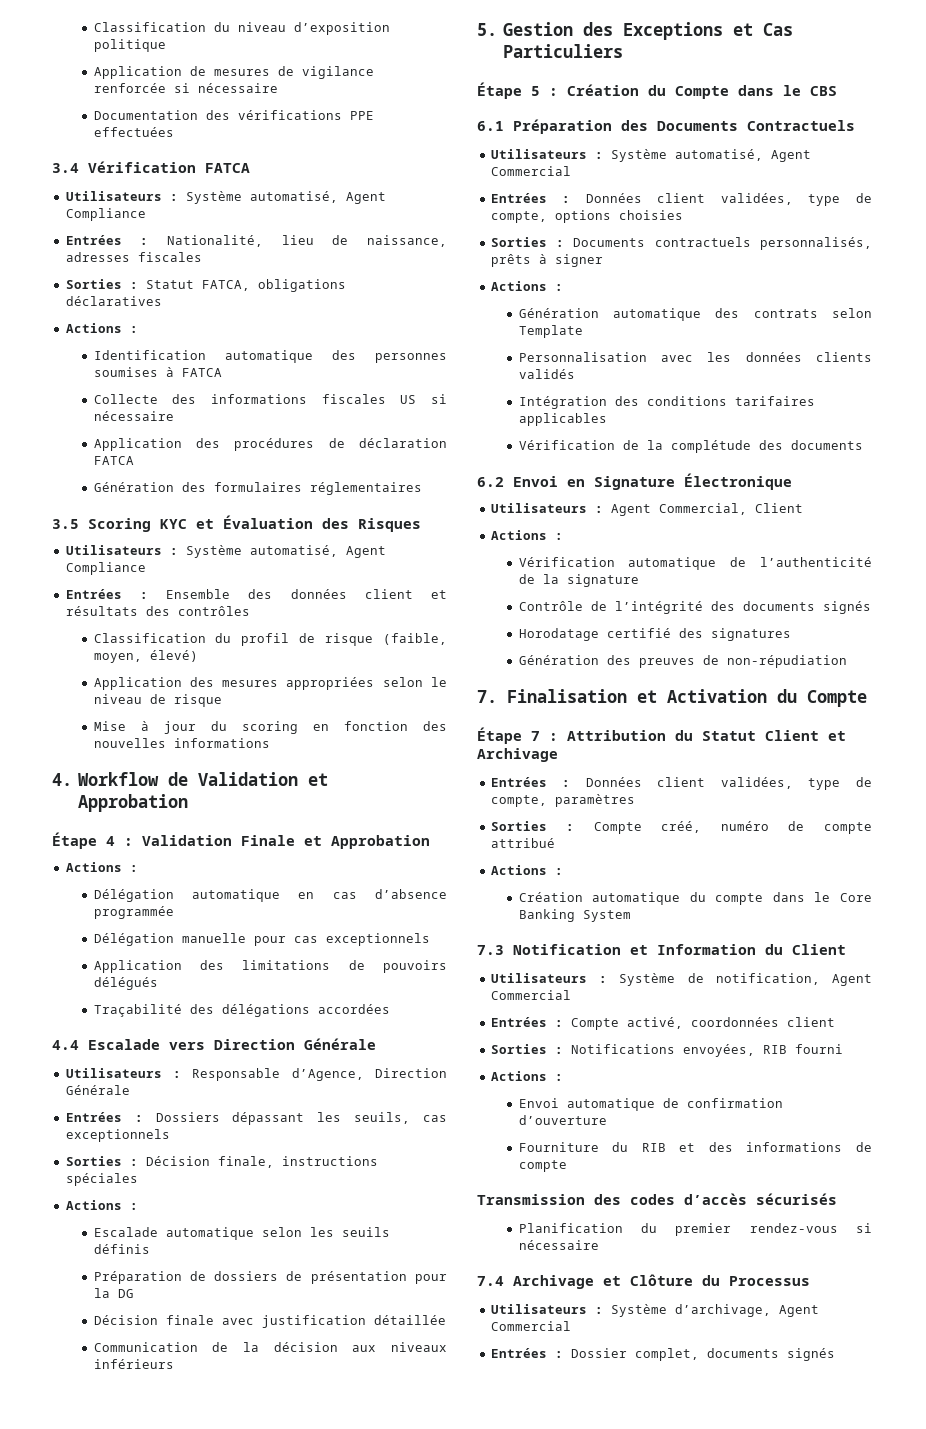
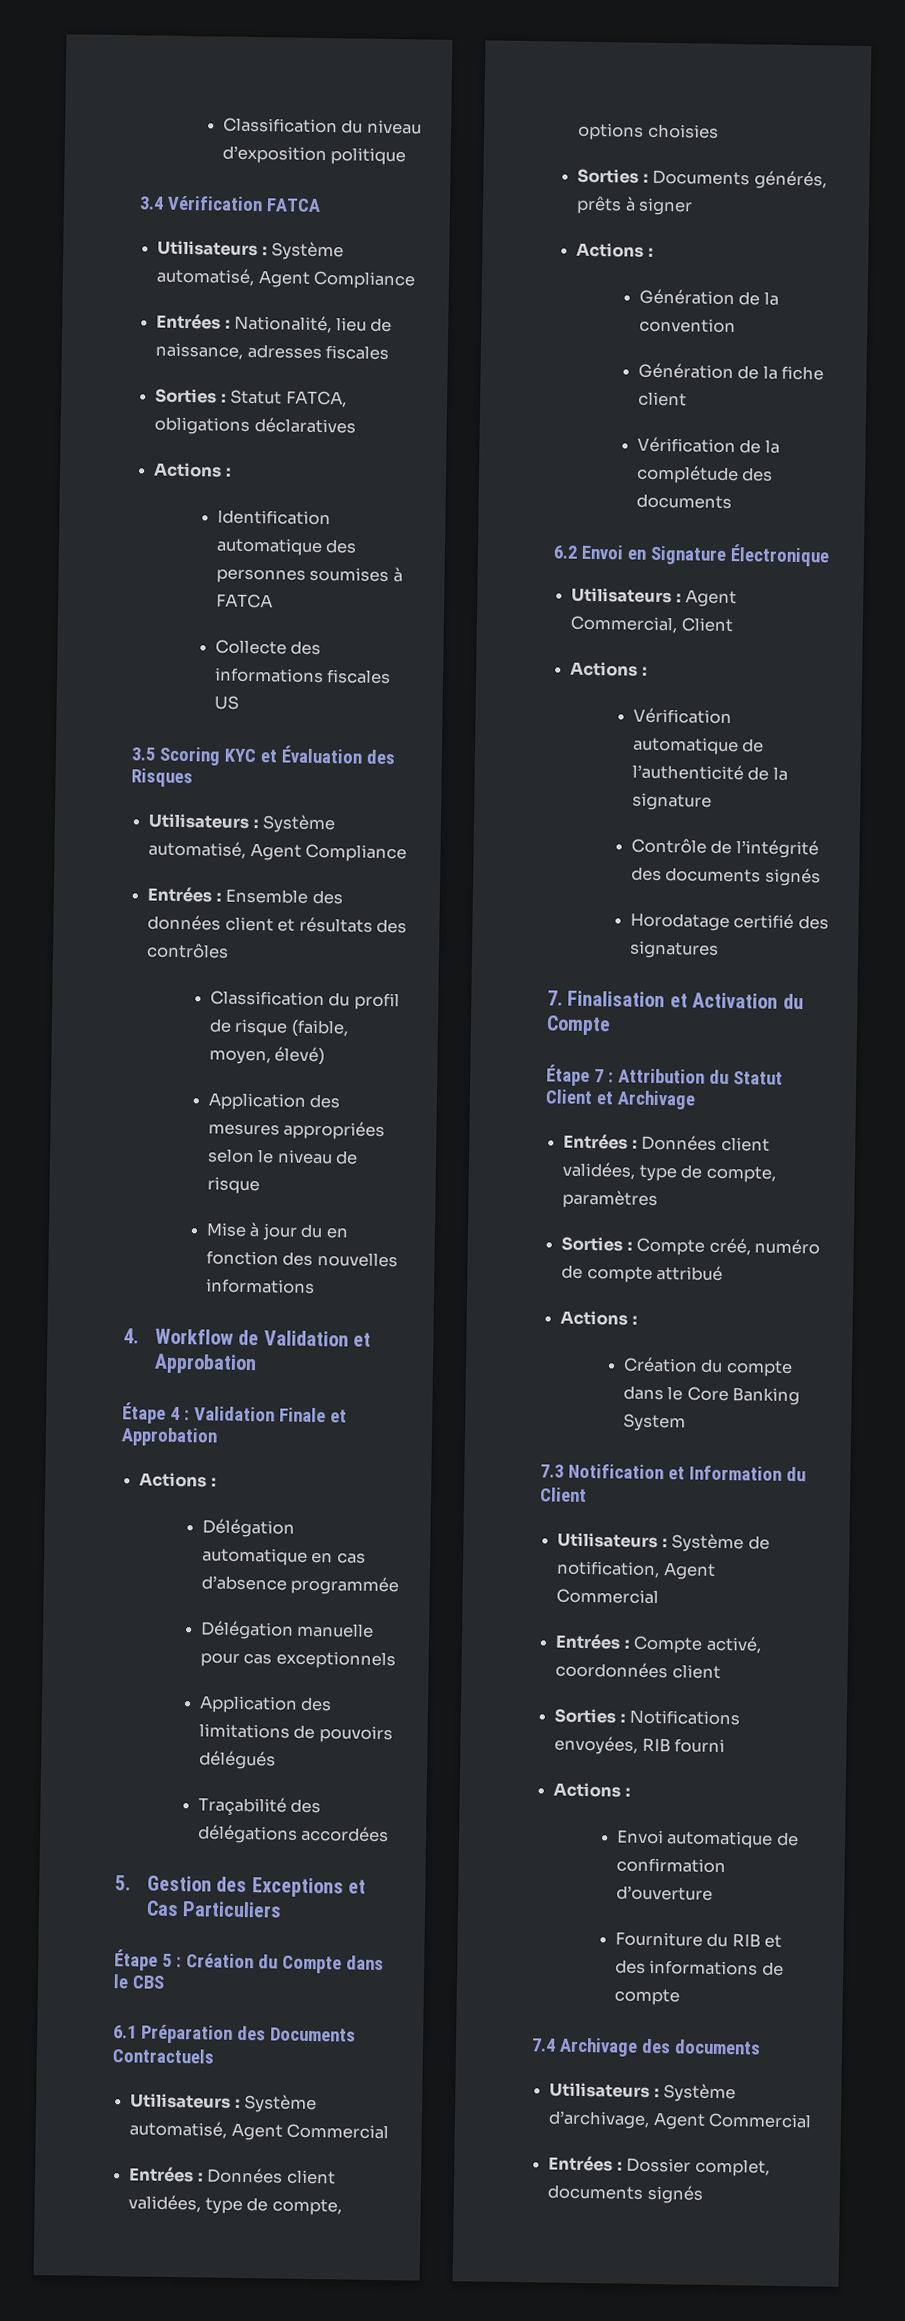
[93,66,374,79] [93,83,278,93] [93,110,374,120] [93,127,174,137] // Application de mesures de vigilance renforcée si nécessaire // Documentation des vérifications PPE effectuées -> (407, 156) none
[431,394,447,404] [93,411,174,421] [93,438,447,451] [93,456,134,465] [93,482,422,495] si nécessaire // Application des procédures de déclaration FATCA // Génération des formulaires réglementaires -> (239, 702) none
[241,721,298,734] scoring -> (324, 1231) none
[52,1038,376,1050] [65,1068,447,1081] [65,1085,130,1095] [65,1112,447,1125] [65,1129,170,1142] [65,1156,378,1168] [65,1173,138,1186] [65,1200,138,1210] [93,1227,390,1240] [93,1244,150,1254] [93,1271,447,1284] [93,1288,134,1298] [93,1315,446,1328] [93,1342,447,1352] [93,1359,174,1369] // 4.4 Escalade vers Direction Générale // Utilisateurs : Responsable d’Agence, Direction Générale // Entrées : Dossiers dépassant les seuils, cas exceptionnels // Sorties : Décision finale, instructions spéciales // Actions : // Escalade automatique selon les seuils définis // Préparation de dossiers de présentation pour la DG // Décision finale avec justification détaillée // Communication de la décision aux niveaux inférieurs -> (390, 1834) none
[654,237,872,250] contractuels personnalisés, -> [753,170,827,190] générés,
[612,308,872,321] [518,325,583,338] [518,352,872,362] [518,369,575,379] [518,396,815,409] [518,413,607,426] automatique des contrats selon Template // Personnalisation avec les données clients validés // Intégration des conditions tarifaires applicables -> [738,291,779,306] [638,317,736,334] [637,362,825,381] [637,391,687,407] de la convention // Génération de la fiche client
[518,655,847,668] // Génération des preuves de non-répudiation -> (719, 949) none
[592,892,681,905] automatique -> (698, 1364) none
[477,1193,837,1205] [518,1223,872,1236] [518,1240,599,1250] [477,1274,810,1289] Transmission des codes d’accès sécurisés // Planification du premier rendez-vous si nécessaire // 7.4 Archivage et Clôture du Processus -> [531,2037,761,2057] 7.4 Archivage des documents

